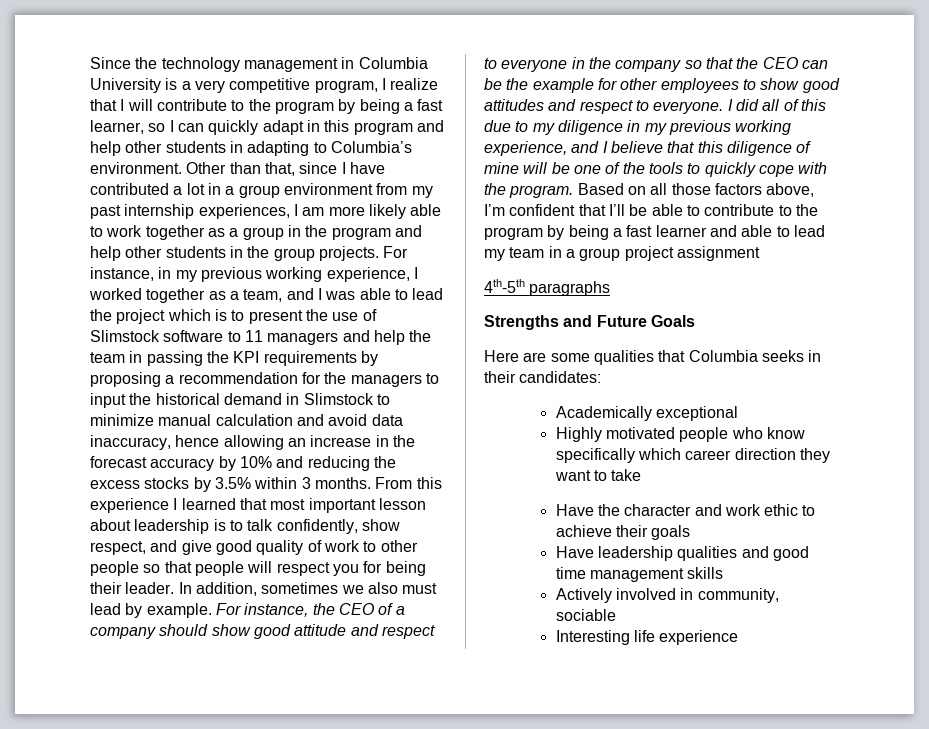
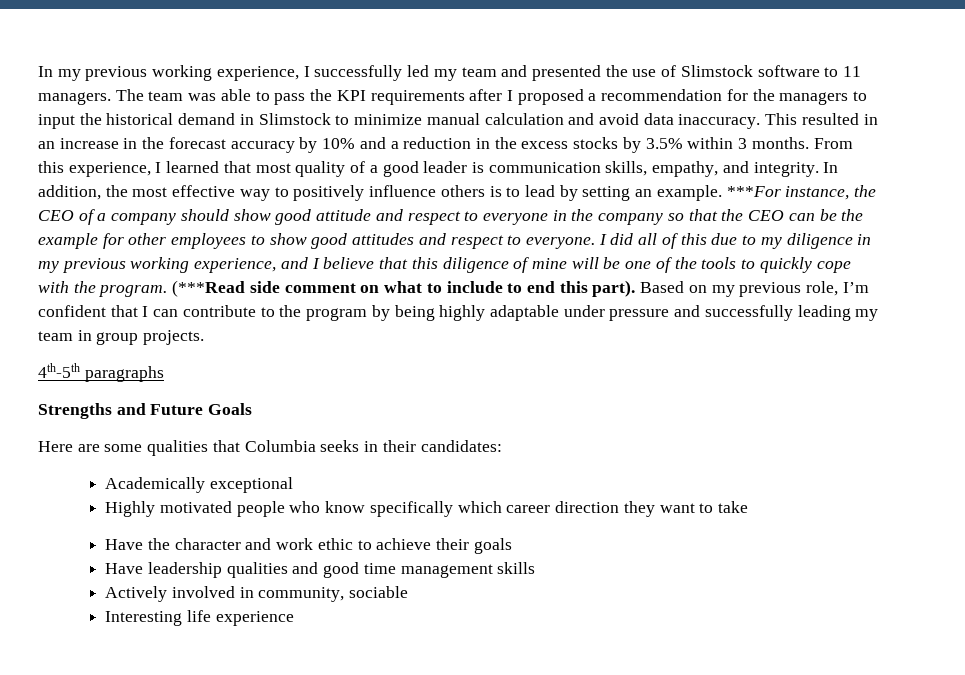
[90,57,428,72] [90,78,439,93] [90,99,444,114] [90,120,444,135] [90,141,412,156] [90,162,385,176] [90,183,433,198] [90,204,442,219] [90,225,422,240] [90,246,409,261] [90,267,172,281] Since the technology management in Columbia University is a very competitive program, I realize that I will contribute to the program by being a fast learner, so I can quickly adapt in this program and help other students in adapting to Columbia’s environment. Other than that, since I have contributed a lot in a group environment from my past internship experiences, I am more likely able to work together as a group in the program and help other students in the group projects. For instance, in -> [38,66,53,77] In
[89,288,444,303] [90,309,303,324] worked together as a team, and I was able to lead the project which is to present -> [314,65,601,81] successfully led my team and presented
[267,330,432,345] [90,351,378,366] [90,372,161,387] managers and help the team in passing the KPI requirements by proposing -> [38,89,584,105] managers. The team was able to pass the KPI requirements after I proposed
[90,435,284,450] inaccuracy, hence allowing -> [678,113,878,129] inaccuracy. This resulted in
[307,456,370,471] reducing -> [390,137,490,149] a reduction in
[90,498,169,513] experience -> [68,162,151,177] experience,
[308,498,426,513] [90,519,400,534] [90,540,418,555] [90,561,426,576] [90,582,438,596] [90,603,241,618] important lesson about leadership is to talk confidently, show respect, and give good quality of work to other people so that people will respect you for being their leader. In addition, sometimes we also must lead by example. For -> [295,161,839,177] [38,185,781,201] quality of a good leader is communication skills, empathy, and integrity. In addition, the most effective way to positively influence others is to lead by setting an example. ***For
[577,183,815,197] [484,204,818,216] [484,225,825,240] [484,246,760,261] Based on all those factors above, I’m confident that I’ll be able to contribute to the program by being a fast learner and able to lead my team in a group project assignment -> [172,280,869,297] [38,305,879,321] [38,330,205,345] (***Read side comment on what to include to end this part). Based on my previous role, I’m confident that I can contribute to the program by being highly adaptable under pressure and successfully leading my team in group projects.

